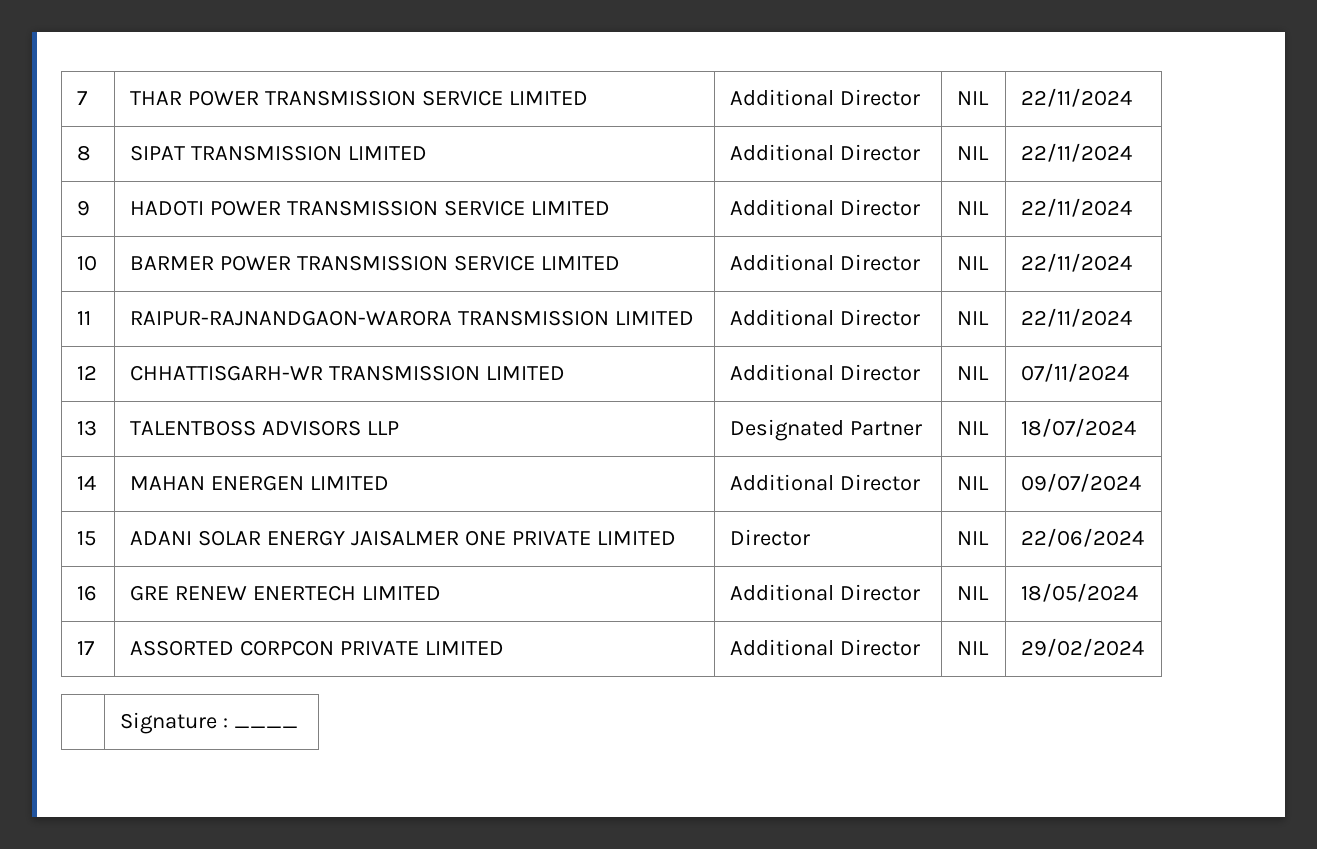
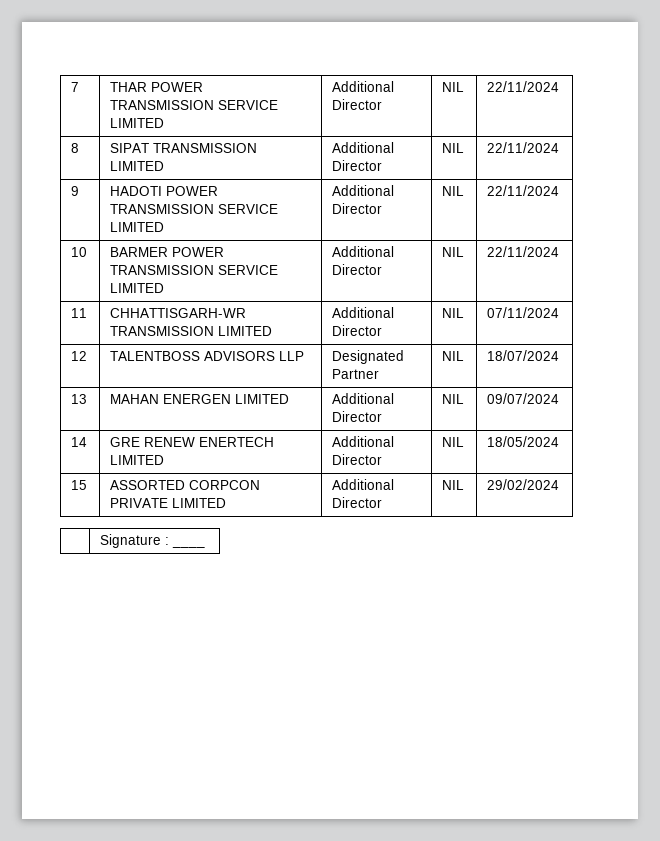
[130,310,694,326] [730,309,920,326] [957,311,990,325] [1021,308,1133,327] [77,365,98,380] | RAIPUR-RAJNANDGAON-WARORA TRANSMISSION LIMITED | Additional Director | NIL | 22/11/2024 // 12 -> (88, 313) none
[77,420,98,436] 13 -> [71,351,88,361] 12
[77,475,97,490] 14 -> [71,394,88,404] 13
[77,531,97,546] [130,530,676,546] [730,529,811,546] [957,531,990,545] [1021,528,1145,547] [77,585,98,601] 15 | ADANI SOLAR ENERGY JAISALMER ONE PRIVATE LIMITED | Director | NIL | 22/06/2024 // 16 -> [71,437,88,447] 14
[77,641,95,655] 17 -> [71,480,88,490] 15

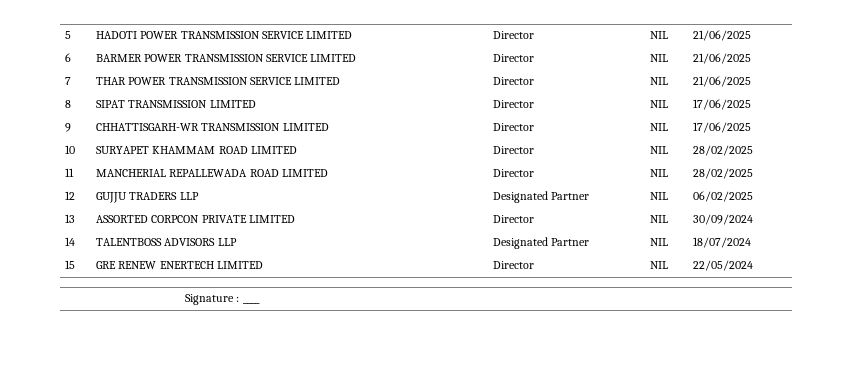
(71, 87) none -> [65,31,72,39] [96,31,352,39] [493,31,535,39] [650,31,669,39] [693,30,752,41] [65,53,72,62] [96,54,356,62] [493,54,535,62] [650,54,669,62] [693,53,752,64] 5 | HADOTI POWER TRANSMISSION SERVICE LIMITED | Director | NIL | 21/06/2025 // 6 | BARMER POWER TRANSMISSION SERVICE LIMITED | Director | NIL | 21/06/2025 //
[332,81,395,92] [332,99,383,110] [442,82,465,92] [487,81,560,92] Additional Director | NIL | 22/11/2024 -> [493,77,535,85] [650,77,669,85] [693,76,752,87] Director | NIL | 21/06/2025
[332,142,395,153] [332,160,383,171] [442,143,465,153] [487,142,560,153] Additional Director | NIL | 22/11/2024 -> [493,100,535,108] [650,100,669,108] [693,99,752,110] Director | NIL | 17/06/2025
[110,186,219,196] [110,204,279,214] [110,222,165,232] [332,185,395,196] [332,203,383,214] [442,186,465,196] [487,185,560,196] [71,247,88,257] [110,247,225,257] [110,265,279,275] [110,283,165,293] [332,246,395,257] [332,264,383,275] [442,247,465,257] [487,246,560,257] [71,308,88,318] | HADOTI POWER TRANSMISSION SERVICE LIMITED | Additional Director | NIL | 22/11/2024 // 10 | BARMER POWER TRANSMISSION SERVICE LIMITED | Additional Director | NIL | 22/11/2024 // 11 -> (72, 127) none
[332,307,395,318] [332,325,383,336] [442,308,465,318] [487,307,560,318] [71,351,88,361] Additional Director | NIL | 07/11/2024 // 12 -> [493,123,535,131] [650,123,669,131] [693,122,752,133] [65,145,76,154] [96,146,297,154] [493,146,535,154] [650,146,669,154] [693,145,754,156] [65,168,75,177] [96,169,328,177] [493,169,535,177] [650,169,669,177] [693,168,754,179] [65,191,76,200] [96,192,199,203] [493,191,590,203] [650,192,669,200] [693,191,754,202] [65,214,76,223] [96,215,295,223] [493,215,535,223] [650,215,669,223] [693,214,754,225] [65,237,76,246] Director | NIL | 17/06/2025 // 10 | SURYAPET KHAMMAM ROAD LIMITED | Director | NIL | 28/02/2025 // 11 | MANCHERIAL REPALLEWADA ROAD LIMITED | Director | NIL | 28/02/2025 // 12 | GUJJU TRADERS LLP | Designated Partner | NIL | 06/02/2025 // 13 | ASSORTED CORPCON PRIVATE LIMITED | Director | NIL | 30/09/2024 // 14
[71,394,88,404] [110,394,290,404] [332,393,395,404] [332,411,383,422] [442,394,465,404] [487,393,560,404] [71,437,88,447] 13 | MAHAN ENERGEN LIMITED | Additional Director | NIL | 09/07/2024 // 14 -> [65,260,76,269] 15
[332,436,395,447] [332,454,383,465] [442,437,465,447] [487,436,560,447] [71,480,88,490] [110,480,261,490] [110,498,227,508] [332,479,395,490] [332,497,383,508] [442,480,465,490] [487,479,560,490] Additional Director | NIL | 18/05/2024 // 15 | ASSORTED CORPCON PRIVATE LIMITED | Additional Director | NIL | 29/02/2024 -> [493,261,535,269] [650,261,669,269] [693,260,754,271] Director | NIL | 22/05/2024

